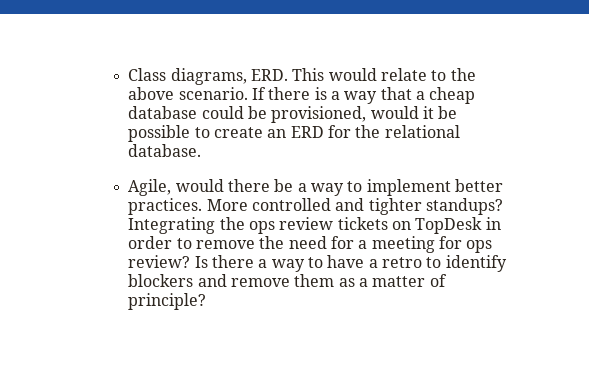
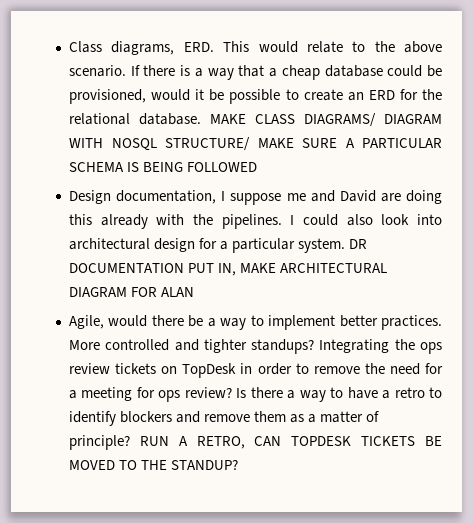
(202, 150) none -> [210,113,442,127] [69,137,442,151] [69,162,258,172] [69,190,443,205] [69,214,442,229] [69,238,368,253] [69,263,388,276] [69,287,195,297] MAKE CLASS DIAGRAMS/ DIAGRAM WITH NOSQL STRUCTURE/ MAKE SURE A PARTICULAR SCHEMA IS BEING FOLLOWED // Design documentation, I suppose me and David are doing this already with the pipelines. I could also look into architectural design for a particular system. DR DOCUMENTATION PUT IN, MAKE ARCHITECTURAL DIAGRAM FOR ALAN
(207, 301) none -> [139,436,442,449] [69,459,239,470] RUN A RETRO, CAN TOPDESK TICKETS BE MOVED TO THE STANDUP?

